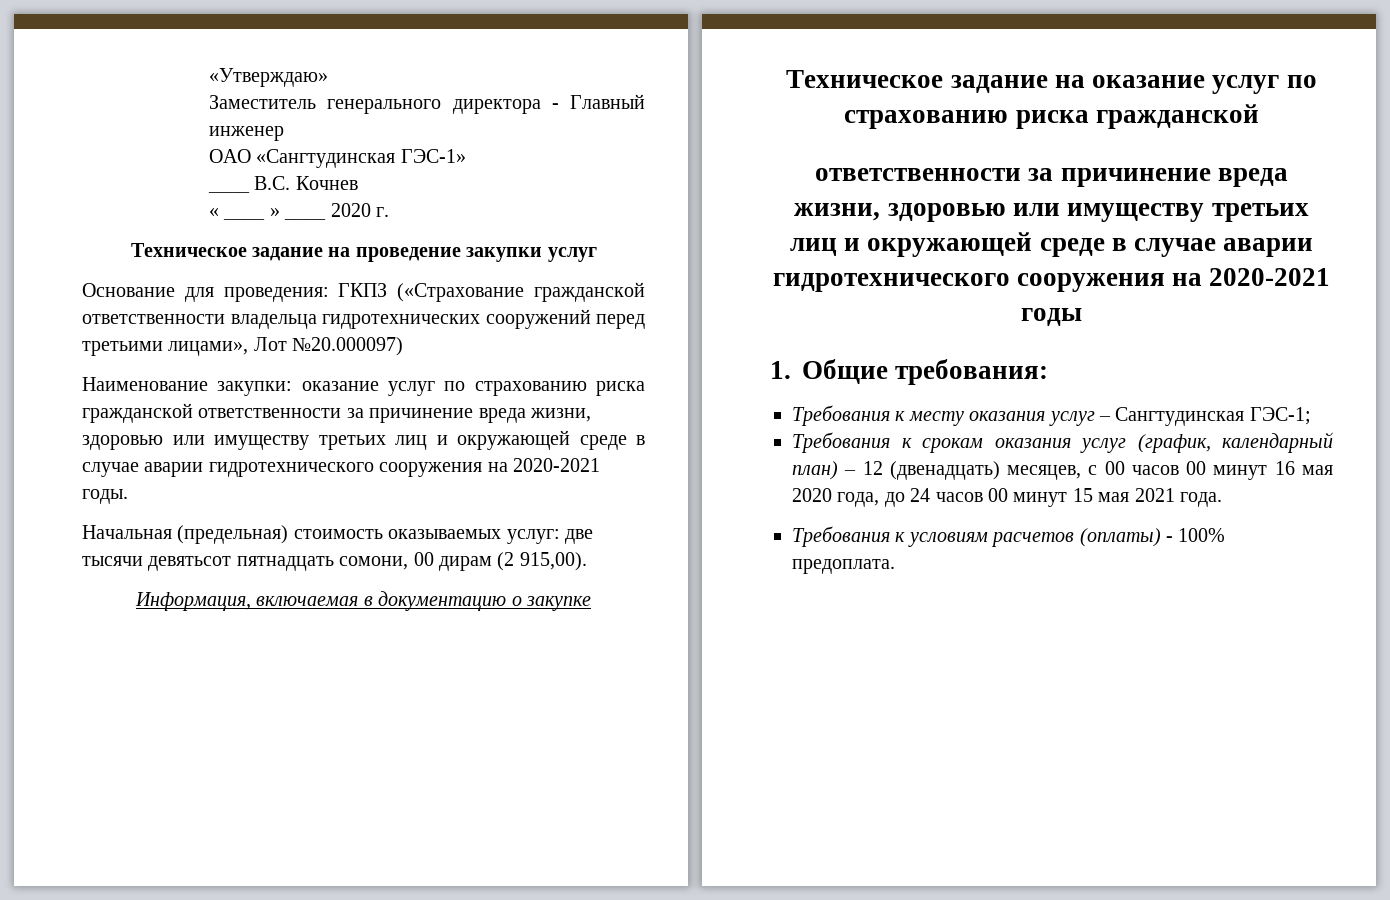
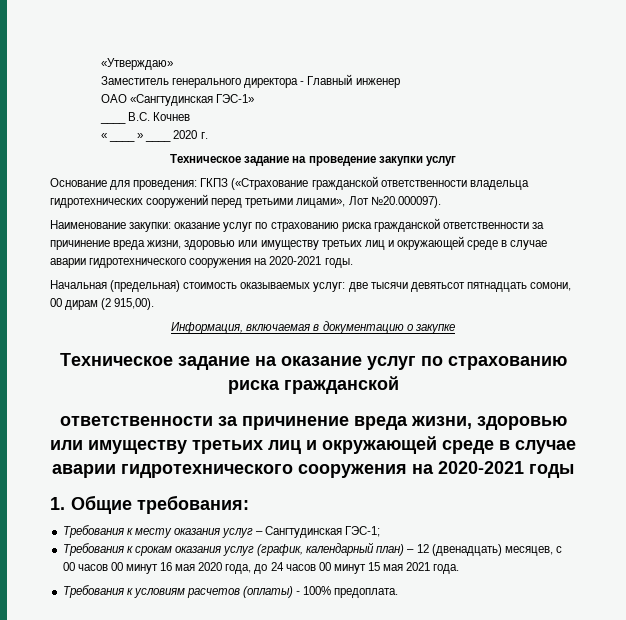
[292,337,404,356] №20.000097) -> [370,196,441,208] №20.000097).

